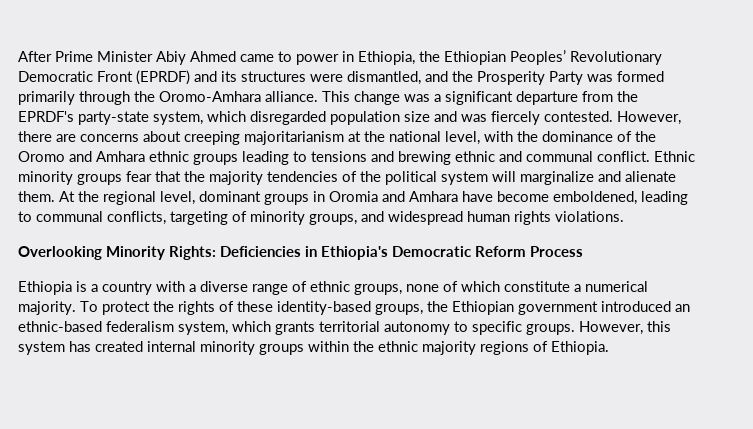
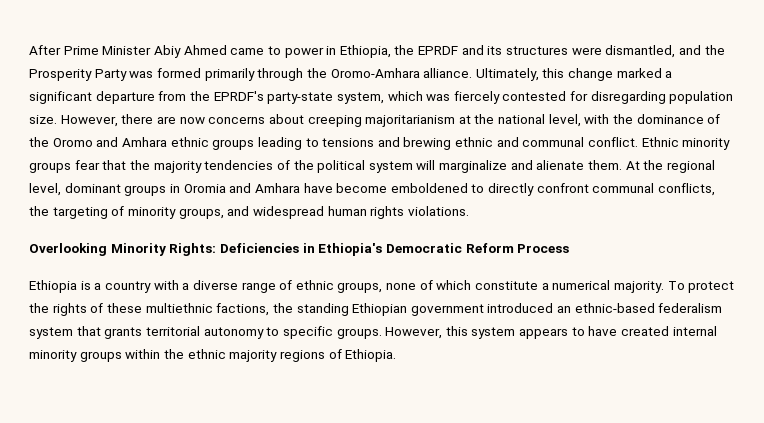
[444,50,662,65] [18,70,190,85] Ethiopian Peoples’ Revolutionary Democratic Front (EPRDF) -> [418,46,459,55] EPRDF
[322,91,430,105] This change was -> [475,68,662,81] Ultimately, this change marked
[250,111,613,125] disregarded population size and was fiercely contested. -> [426,91,734,104] [29,115,57,124] was fiercely contested for disregarding population size.
(76, 138) none -> [179,117,205,124] now
[553,191,688,205] [18,211,32,222] emboldened, leading to -> [390,183,589,196] emboldened to directly confront
(166, 218) none -> [29,206,49,216] the
[277,301,448,315] identity-based groups, the -> [145,303,349,316] multiethnic factions, the standing
[178,321,271,335] system, which -> [29,326,101,339] system that
[69,341,91,352] has -> [519,326,618,339] appears to have

